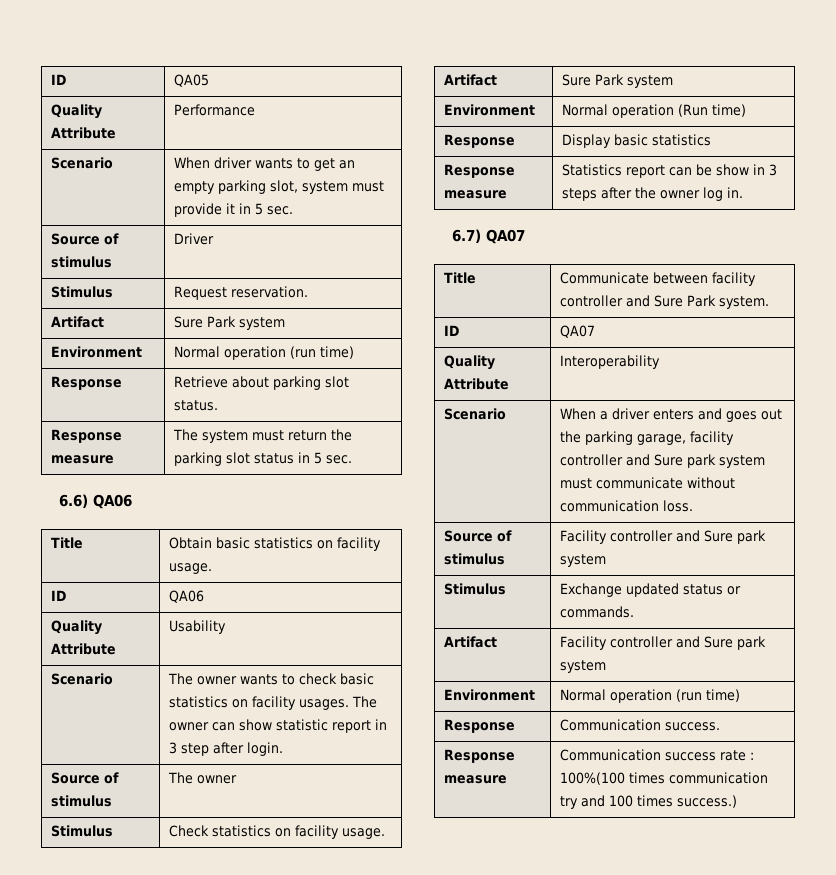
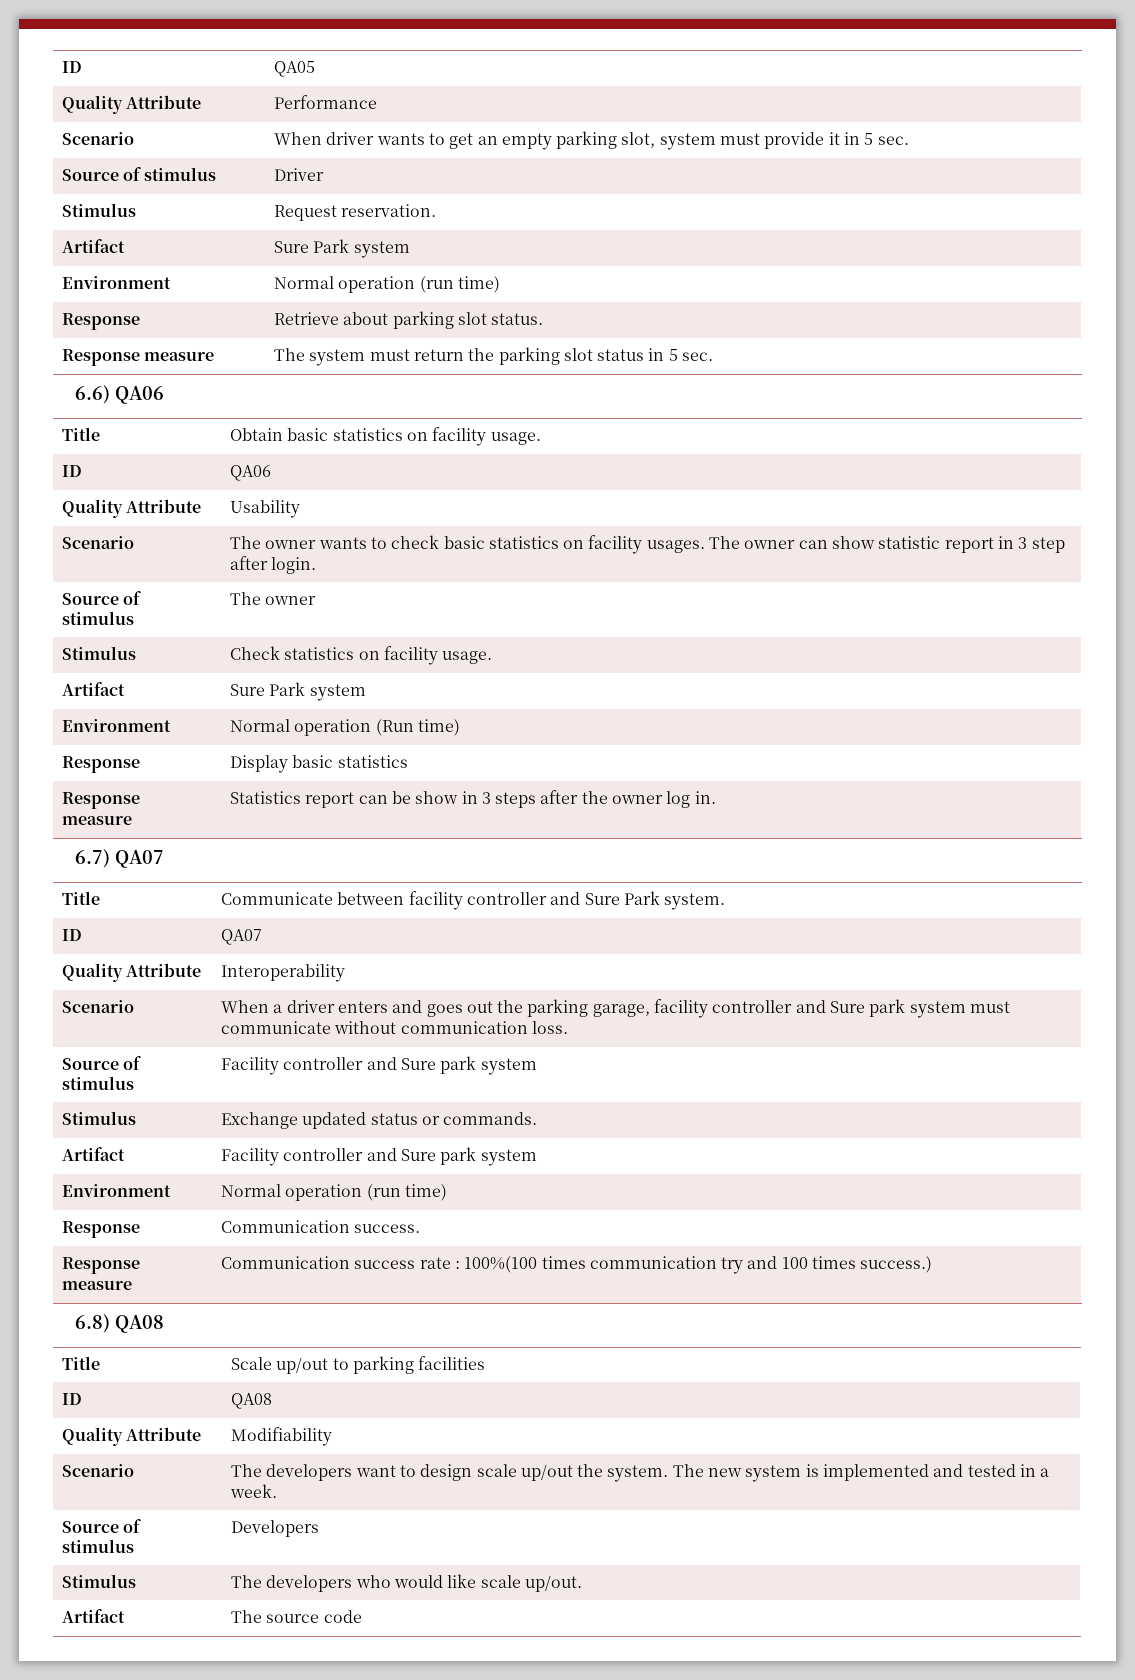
(737, 801) none -> [75,1314,165,1333] [61,1356,100,1370] [230,1356,486,1374] [61,1393,82,1405] [230,1393,272,1409] [61,1427,202,1446] [230,1427,332,1446] [61,1464,134,1477] [230,1464,1050,1482] [229,1484,277,1498] [61,1519,142,1533] [61,1539,134,1553] [230,1520,319,1537] [61,1574,136,1588] [230,1574,582,1592] [61,1609,125,1623] [230,1610,362,1623] // 6.8) QA08 // Title | Scale up/out to parking facilities // ID | QA08 // Quality Attribute | Modifiability // Scenario | The developers want to design scale up/out the system. The new system is implemented and tested in a week. // Source of stimulus | Developers // Stimulus | The developers who would like scale up/out. // Artifact | The source code

